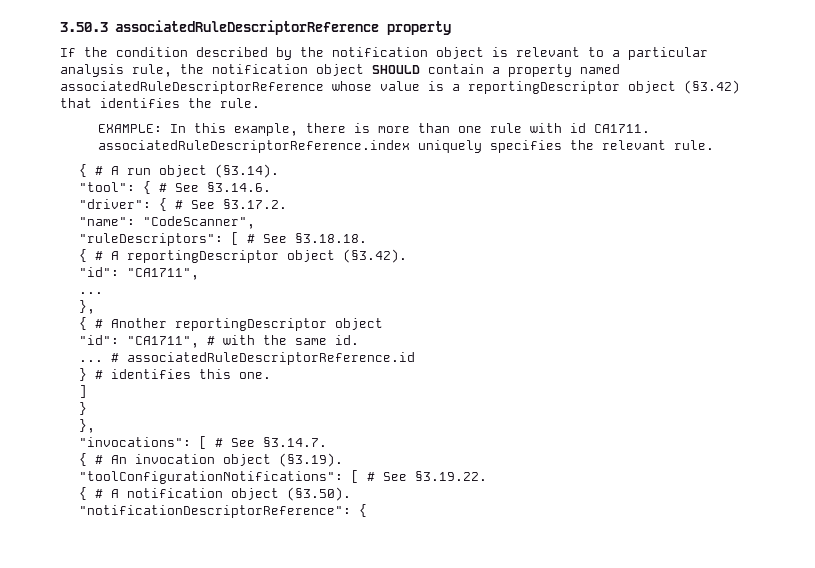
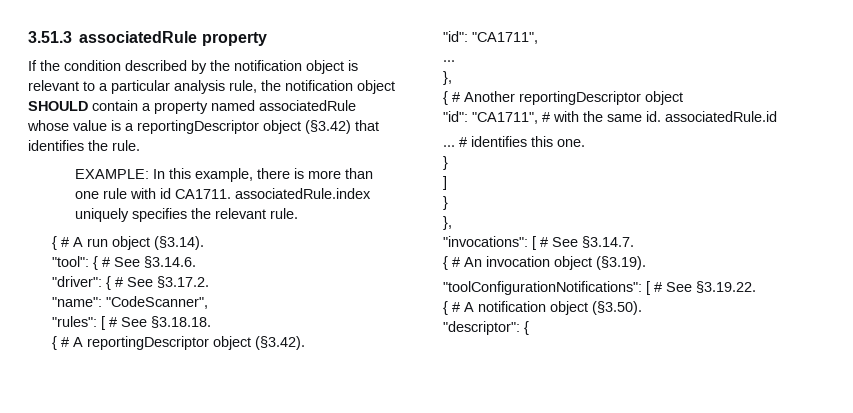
[60,20,379,35] 3.50.3 associatedRuleDescriptorReference -> [28,31,198,43] 3.51.3 associatedRule
[60,81,324,94] associatedRuleDescriptorReference -> [259,100,356,111] associatedRule
[97,140,410,153] associatedRuleDescriptorReference.index -> [235,188,372,199] associatedRule.index
[78,233,223,246] "ruleDescriptors": -> [51,316,97,327] "rules":
(359, 340) none -> [664,111,777,122] associatedRule.id
[126,352,415,365] [78,368,103,381] associatedRuleDescriptorReference.id // } # -> (467, 142) none
(271, 375) none -> [442,156,448,170] // }
[78,505,351,518] "notificationDescriptorReference": -> [442,321,520,335] "descriptor":

